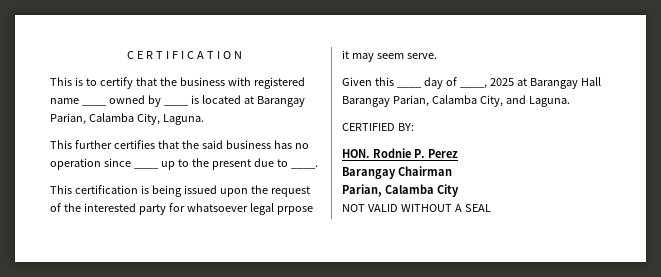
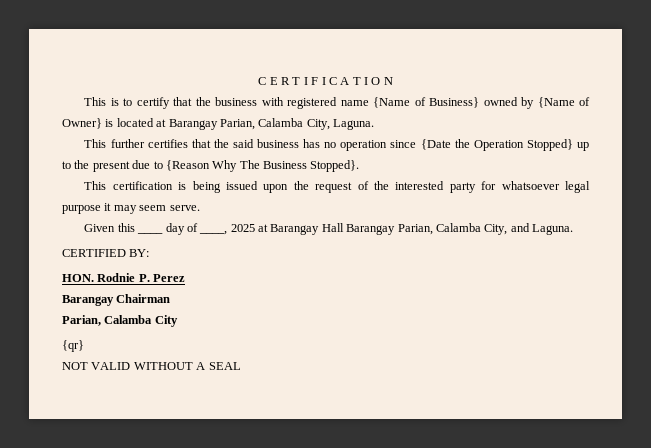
[81,104,106,106] [108,95,188,107] ____ owned by ____ -> [373,97,590,109] [62,118,102,129] {Name of Business} owned by {Name of Owner}
[133,167,158,169] ____ -> [420,139,573,151] {Date the Operation Stopped}
[290,165,318,169] ____. -> [165,160,360,172] {Reason Why The Business Stopped}.
[276,206,313,215] prpose -> [62,205,101,214] purpose
(459, 190) none -> [62,340,84,352] // {qr}

